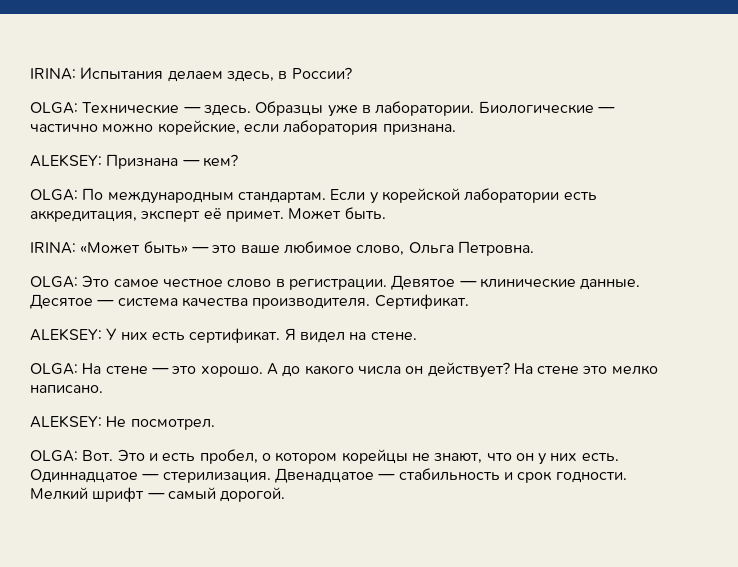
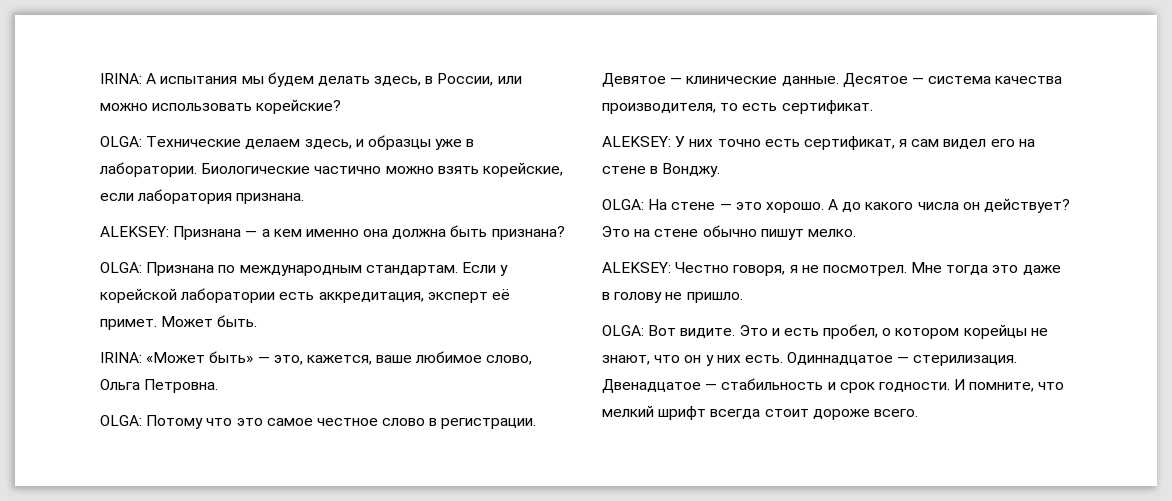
[30,67,352,82] [30,101,324,116] IRINA: Испытания делаем здесь, в России? // OLGA: Технические — здесь. Образцы -> [100,72,522,87] [100,99,342,114] [100,135,431,150] IRINA: А испытания мы будем делать здесь, в России, или можно использовать корейские? // OLGA: Технические делаем здесь, и образцы
[597,107,615,113] — -> (311, 168) none
(154, 128) none -> [437,166,479,174] взять
[202,154,238,167] [30,188,104,201] кем? // OLGA: По -> [261,225,565,240] [100,262,236,276] а кем именно она должна быть признана? // OLGA: Признана по
[212,245,237,253] это -> [273,355,372,365] это, кажется,
[82,275,110,287] Это -> [146,415,263,429] Потому что это
[252,294,469,309] производителя. Сертификат. -> [602,100,873,114] производителя, то есть сертификат.
[151,328,417,343] есть сертификат. Я видел на стене. -> [717,136,1035,150] [602,163,721,177] точно есть сертификат, я сам видел его на стене в Вонджу.
[513,363,658,375] [30,385,103,393] [30,415,215,430] [30,450,114,462] На стене это мелко написано. // ALEKSEY: Не посмотрел. // OLGA: Вот. -> [602,225,856,240] [602,262,1061,276] [602,292,743,303] [602,325,736,338] Это на стене обычно пишут мелко. // ALEKSEY: Честно говоря, я не посмотрел. Мне тогда это даже в голову не пришло. // OLGA: Вот видите.
[30,487,286,502] Мелкий шрифт — самый дорогой. -> [954,379,1065,392] [602,405,918,420] И помните, что мелкий шрифт всегда стоит дороже всего.

